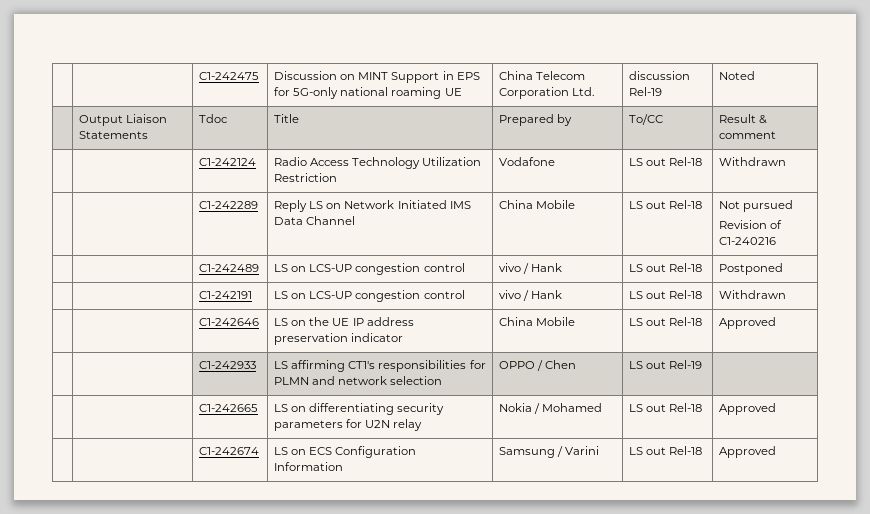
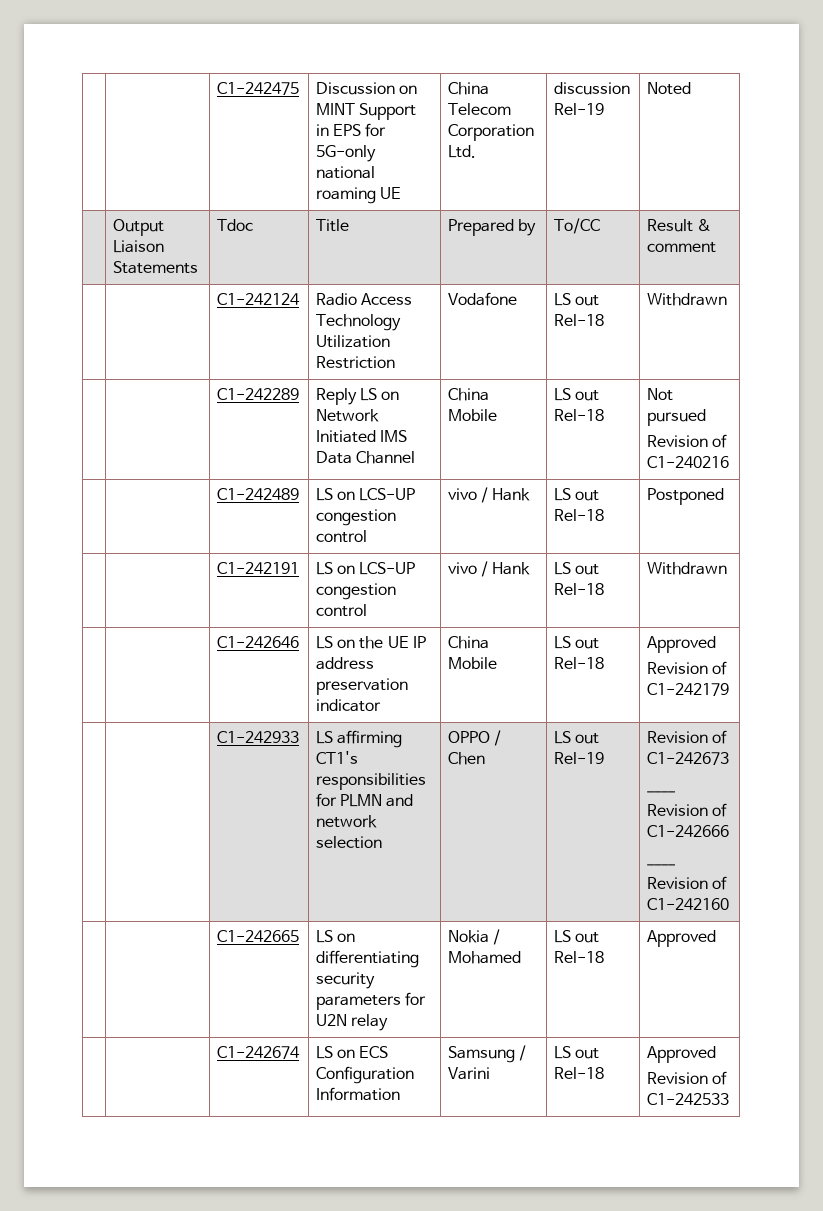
(777, 323) none -> [646,661,728,675] [646,683,729,696] // Revision of C1-242179
(703, 364) none -> [646,730,728,744] [646,752,729,765] [646,790,675,793] [646,803,728,817] [646,825,729,837] [646,863,675,866] [646,876,728,890] [646,898,729,910] Revision of C1-242673 // ____ // Revision of C1-242666 // ____ // Revision of C1-242160
(777, 452) none -> [646,1071,728,1085] [646,1093,729,1105] // Revision of C1-242533

